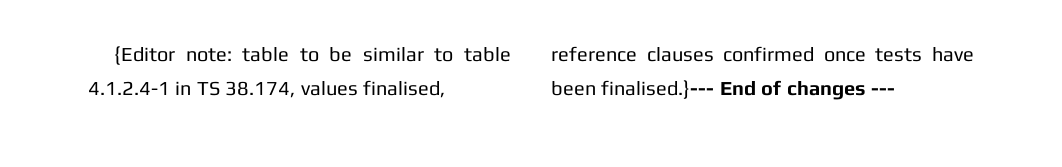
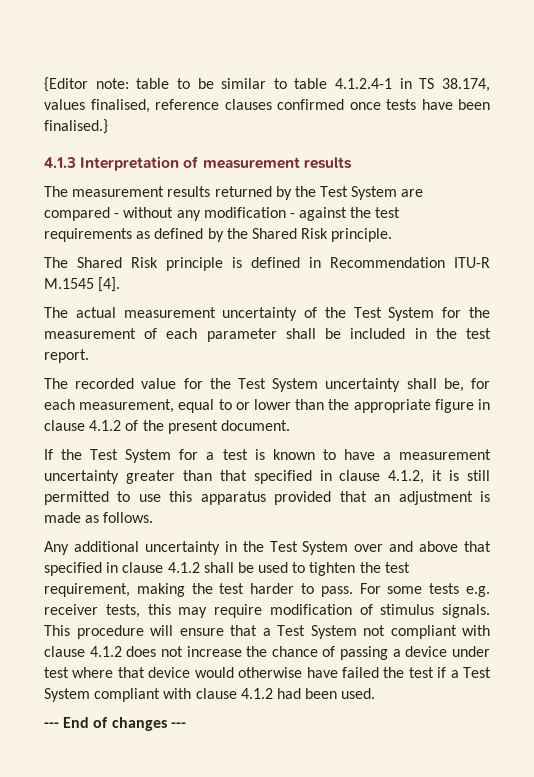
[601,80,715,99] finalised.}--- -> [44,119,108,134] [44,156,352,171] [44,186,424,200] [44,207,401,221] [44,228,393,242] [44,257,490,271] [44,277,121,292] [44,307,490,321] [44,328,492,342] [44,349,89,363] [44,378,490,392] [44,399,490,413] [44,420,290,434] [44,449,491,463] [44,470,490,484] [44,491,491,505] [44,512,154,523] [44,541,491,555] [44,562,410,576] [44,583,491,597] [44,604,490,618] [44,625,490,639] [44,646,490,660] [44,667,492,678] [44,688,376,702] [44,722,59,728] finalised.} // 4.1.3 Interpretation of measurement results // The measurement results returned by the Test System are compared - without any modification - against the test requirements as defined by the Shared Risk principle. // The Shared Risk principle is defined in Recommendation ITU-R M.1545 [4]. // The actual measurement uncertainty of the Test System for the measurement of each parameter shall be included in the test report. // The recorded value for the Test System uncertainty shall be, for each measurement, equal to or lower than the appropriate figure in clause 4.1.2 of the present document. // If the Test System for a test is known to have a measurement uncertainty greater than that specified in clause 4.1.2, it is still permitted to use this apparatus provided that an adjustment is made as follows. // Any additional uncertainty in the Test System over and above that specified in clause 4.1.2 shall be used to tighten the test requirement, making the test harder to pass. For some tests e.g. receiver tests, this may require modification of stimulus signals. This procedure will ensure that a Test System not compliant with clause 4.1.2 does not increase the chance of passing a device under test where that device would otherwise have failed the test if a Test System compliant with clause 4.1.2 had been used. // ---

